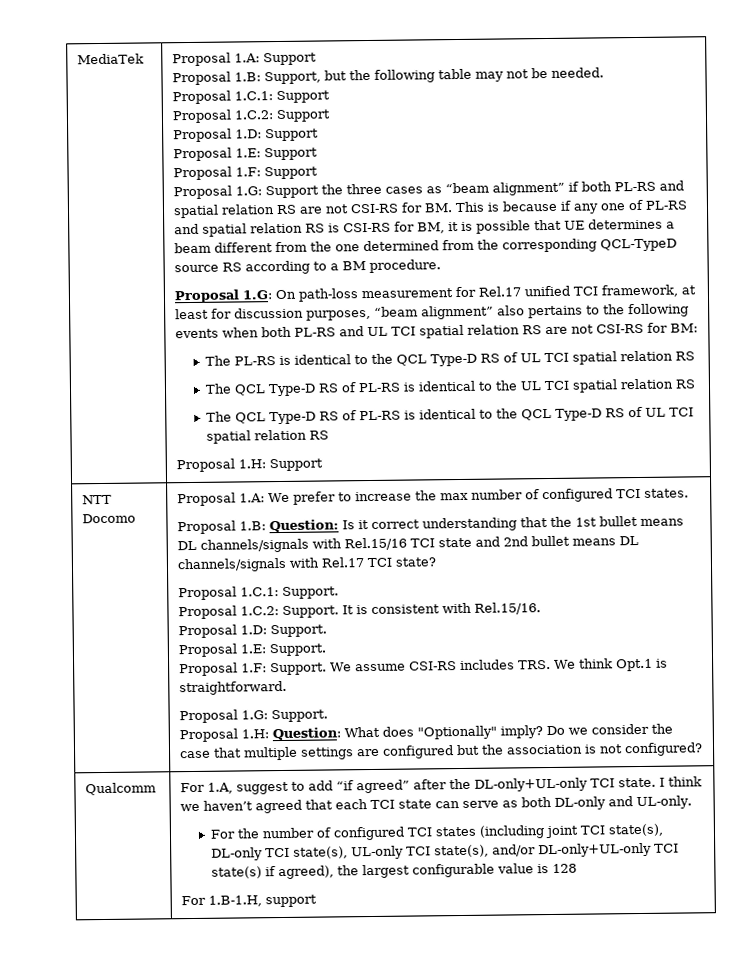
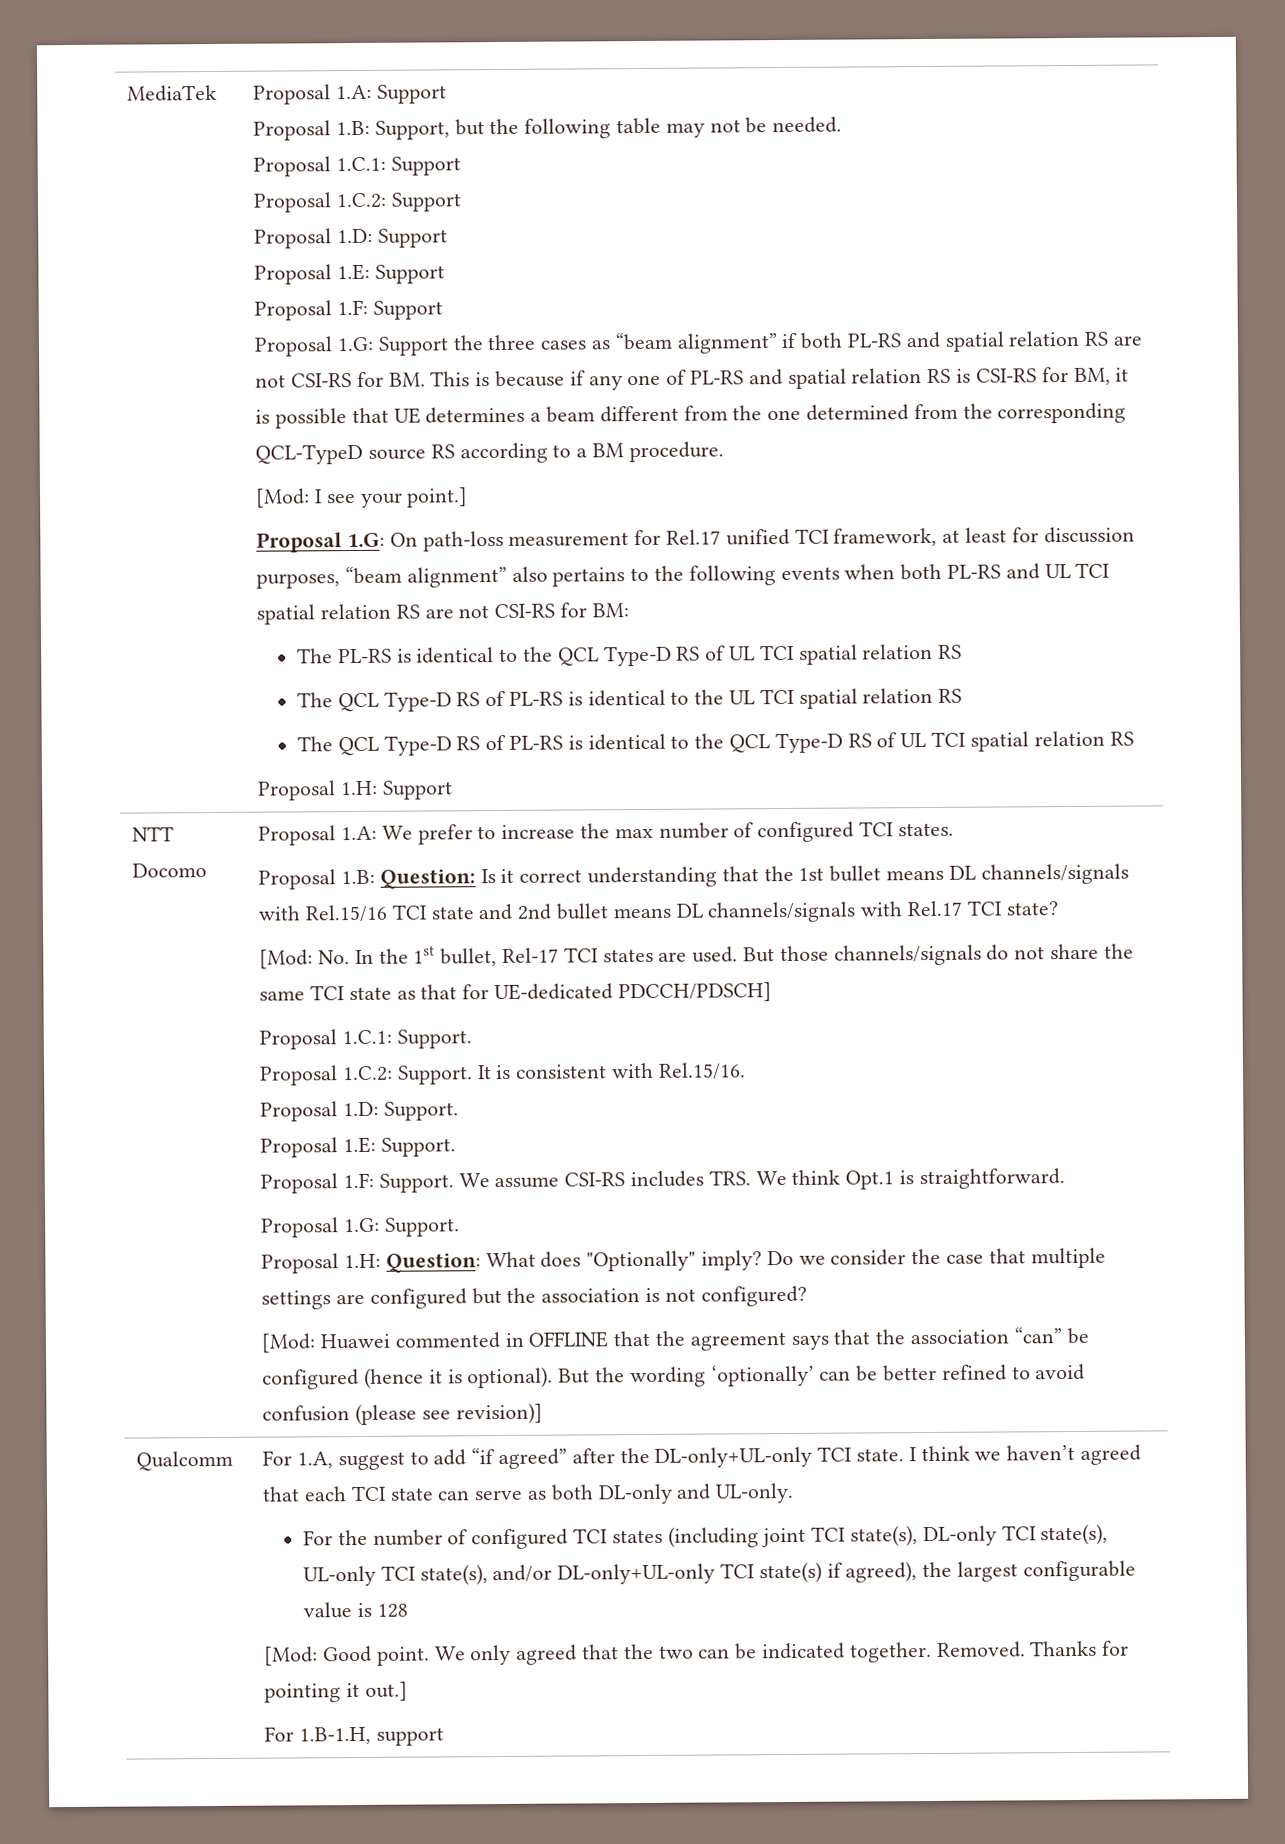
(441, 266) none -> [255,487,469,508] // [Mod: I see your point.]
(436, 562) none -> [259,943,1134,969] [259,982,772,1003] // [Mod: No. In the 1st bullet, Rel-17 TCI states are used. But those channels/signals do not share the same TCI state as that for UE-dedicated PDCCH/PDSCH]
(703, 749) none -> [261,1327,1089,1353] [262,1363,1086,1390] [262,1402,543,1426] // [Mod: Huawei commented in OFFLINE that the agreement says that the association “can” be configured (hence it is optional). But the wording ‘optionally’ can be better refined to avoid confusion (please see revision)]
(577, 868) none -> [264,1640,1130,1666] [264,1681,408,1703] // [Mod: Good point. We only agreed that the two can be indicated together. Removed. Thanks for pointing it out.]

